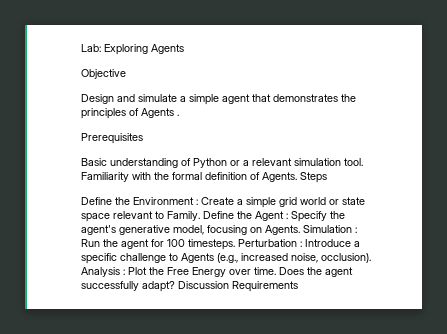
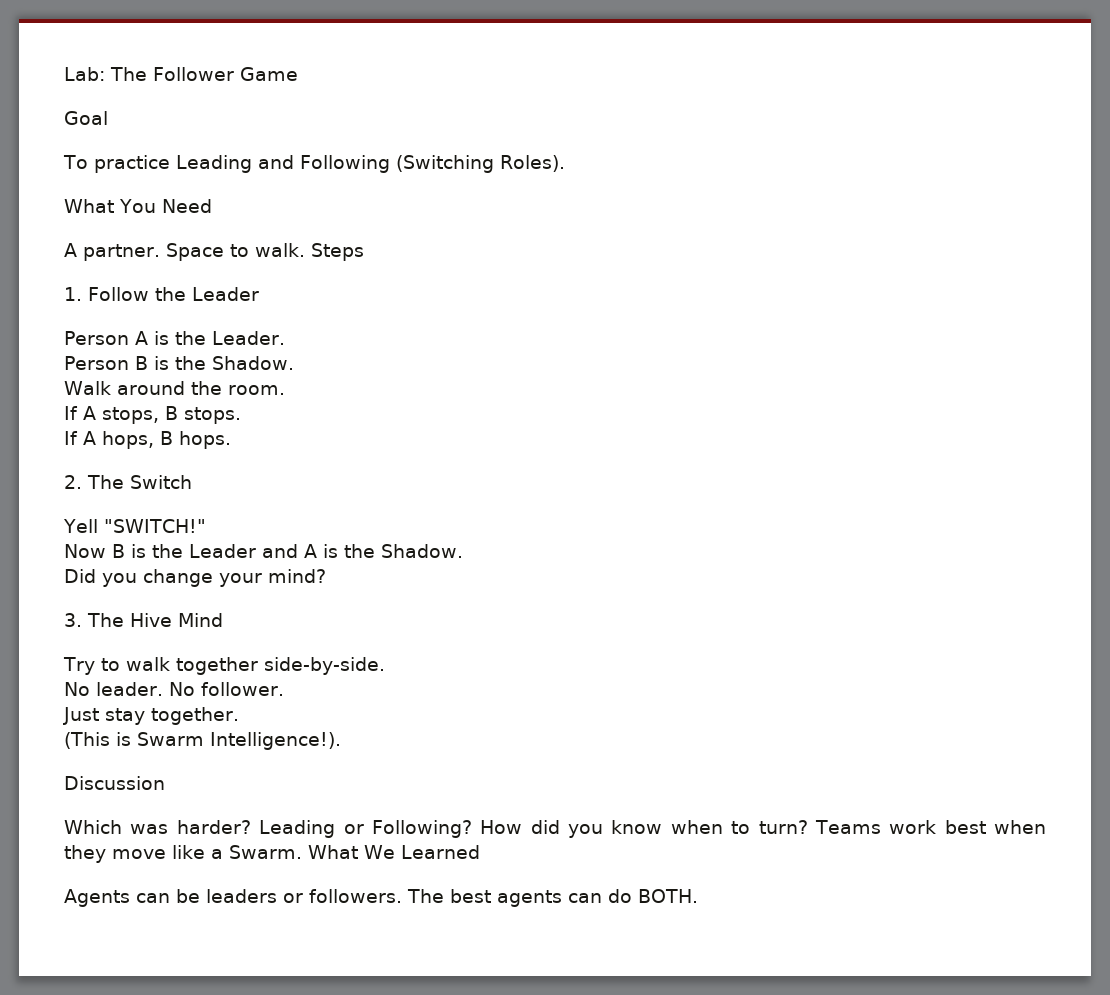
[104,44,184,55] [81,69,126,79] [81,94,356,105] [81,108,179,119] [81,133,143,144] [81,158,363,168] [81,172,327,183] [81,197,365,208] [81,211,345,222] [81,225,357,235] [81,239,360,250] [81,253,371,264] [81,267,353,277] [81,281,298,292] Exploring Agents // Objective // Design and simulate a simple agent that demonstrates the principles of Agents . // Prerequisites // Basic understanding of Python or a relevant simulation tool. Familiarity with the formal definition of Agents. Steps // Define the Environment : Create a simple grid world or state space relevant to Family. Define the Agent : Specify the agent's generative model, focusing on Agents. Simulation : Run the agent for 100 timesteps. Perturbation : Introduce a specific challenge to Agents (e.g., increased noise, occlusion). Analysis : Plot the Free Energy over time. Does the agent successfully adapt? Discussion Requirements -> [110,67,298,81] [64,111,108,125] [63,155,565,173] [64,199,212,213] [64,243,364,261] [64,287,259,301] [64,331,285,345] [64,356,294,370] [64,381,285,395] [64,406,241,424] [64,431,231,449] [64,475,192,489] [63,519,206,533] [64,544,463,558] [64,569,326,587] [64,613,223,627] [63,657,385,675] [64,682,284,696] [63,707,239,725] [64,732,341,750] [64,776,165,790] [64,820,1046,838] [64,845,480,863] [64,889,698,907] The Follower Game // Goal // To practice Leading and Following (Switching Roles). // What You Need // A partner. Space to walk. Steps // 1. Follow the Leader // Person A is the Leader. // Person B is the Shadow. // Walk around the room. // If A stops, B stops. // If A hops, B hops. // 2. The Switch // Yell "SWITCH!" // Now B is the Leader and A is the Shadow. // Did you change your mind? // 3. The Hive Mind // Try to walk together side-by-side. // No leader. No follower. // Just stay together. // (This is Swarm Intelligence!). // Discussion // Which was harder? Leading or Following? How did you know when to turn? Teams work best when they move like a Swarm. What We Learned // Agents can be leaders or followers. The best agents can do BOTH.

